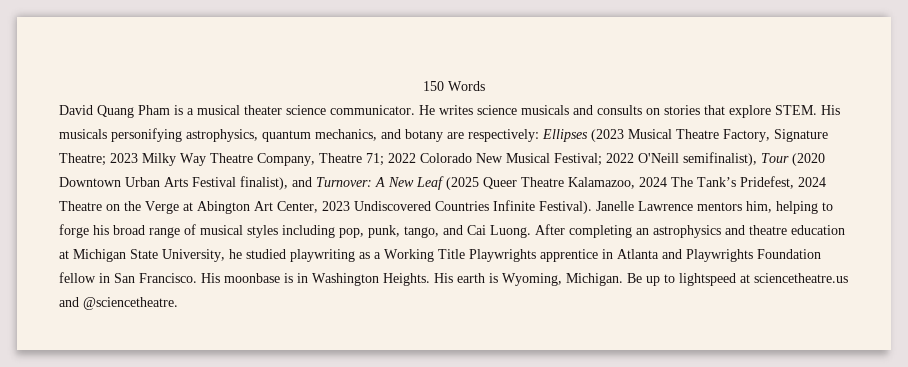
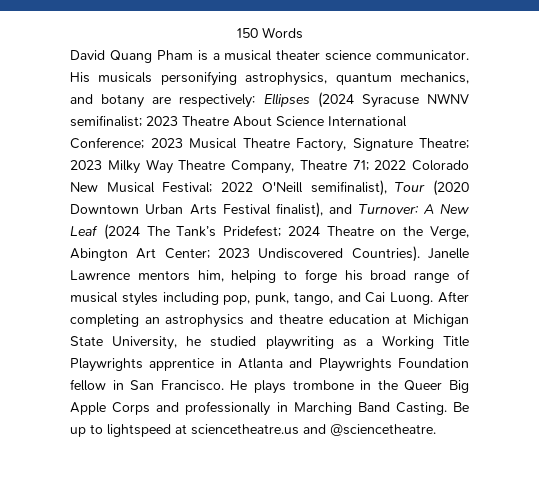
[419,105,817,118] He writes science musicals and consults on stories that explore STEM. -> (469, 55) none
[591,129,624,142] (2023 -> [317,92,469,108] [70,115,407,127] [70,137,183,149] (2024 Syracuse NWNV semifinalist; 2023 Theatre About Science International Conference; 2023
[446,177,667,190] (2025 Queer Theatre Kalamazoo, 2024 -> [103,224,140,240] (2024
[740,176,794,189] Pridefest, -> [223,225,282,237] Pridefest;
[145,201,193,214] Verge at -> [429,226,469,239] Verge,
[277,201,318,213] Center, -> [164,248,210,259] Center;
[435,200,592,214] Countries Infinite Festival). -> [351,246,420,262] Countries).
[201,273,623,286] His moonbase is in Washington Heights. His earth is Wyoming, Michigan. -> [230,380,470,394] [70,401,447,416] He plays trombone in the Queer Big Apple Corps and professionally in Marching Band Casting.

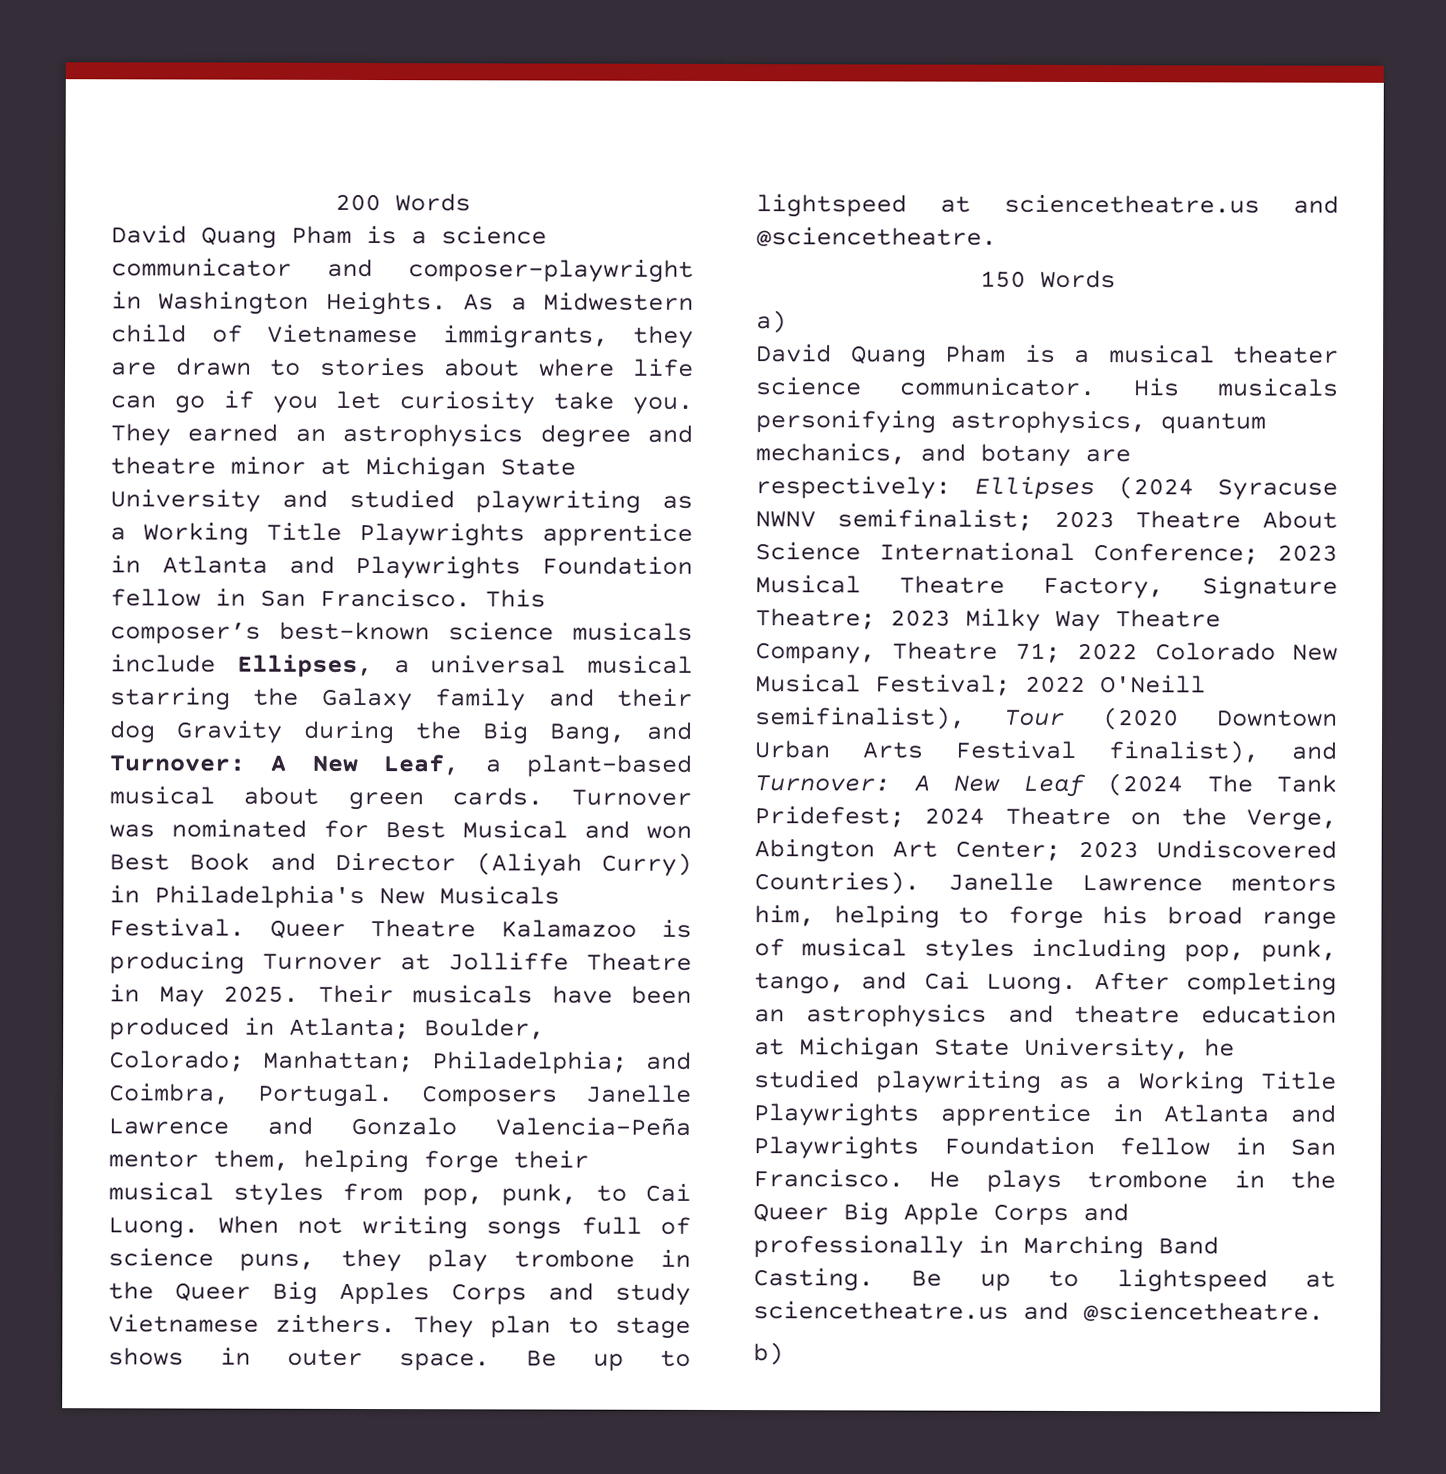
(236, 33) none -> [334,193,471,212] [111,225,547,249] [111,258,694,283] [111,291,694,316] [111,324,694,349] [111,357,694,377] [110,390,693,415] [110,423,693,448] [110,456,576,481] [110,489,693,514] [110,522,693,547] [110,555,693,580] [110,588,546,608] [110,621,693,644] [110,654,693,678] [110,687,693,712] [109,720,693,745] [109,754,692,777] [109,786,692,811] [109,819,692,839] [109,852,692,877] [109,885,560,908] [109,918,692,939] [109,951,692,975] [109,984,692,1008] [109,1017,545,1040] [109,1050,692,1074] [108,1083,692,1108] [108,1116,691,1136] [108,1149,589,1174] [108,1182,691,1206] [108,1215,691,1240] [108,1248,691,1273] [108,1281,691,1306] [108,1314,691,1339] [108,1347,691,1371] [756,194,1339,218] [756,227,997,247] 200 Words // David Quang Pham is a science communicator and composer-playwright in Washington Heights. As a Midwestern child of Vietnamese immigrants, they are drawn to stories about where life can go if you let curiosity take you. They earned an astrophysics degree and theatre minor at Michigan State University and studied playwriting as a Working Title Playwrights apprentice in Atlanta and Playwrights Foundation fellow in San Francisco. This composer’s best-known science musicals include Ellipses, a universal musical starring the Galaxy family and their dog Gravity during the Big Bang, and Turnover: A New Leaf, a plant-based musical about green cards. Turnover was nominated for Best Musical and won Best Book and Director (Aliyah Curry) in Philadelphia's New Musicals Festival. Queer Theatre Kalamazoo is producing Turnover at Jolliffe Theatre in May 2025. Their musicals have been produced in Atlanta; Boulder, Colorado; Manhattan; Philadelphia; and Coimbra, Portugal. Composers Janelle Lawrence and Gonzalo Valencia-Peña mentor them, helping forge their musical styles from pop, punk, to Cai Luong. When not writing songs full of science puns, they play trombone in the Queer Big Apples Corps and study Vietnamese zithers. They plan to stage shows in outer space. Be up to lightspeed at sciencetheatre.us and @sciencetheatre. //
(303, 33) none -> [756,310,787,334] // a)
[176,226,217,237] Tank’s -> [1276,774,1337,793] Tank
(436, 430) none -> [753,1342,784,1366] // b)

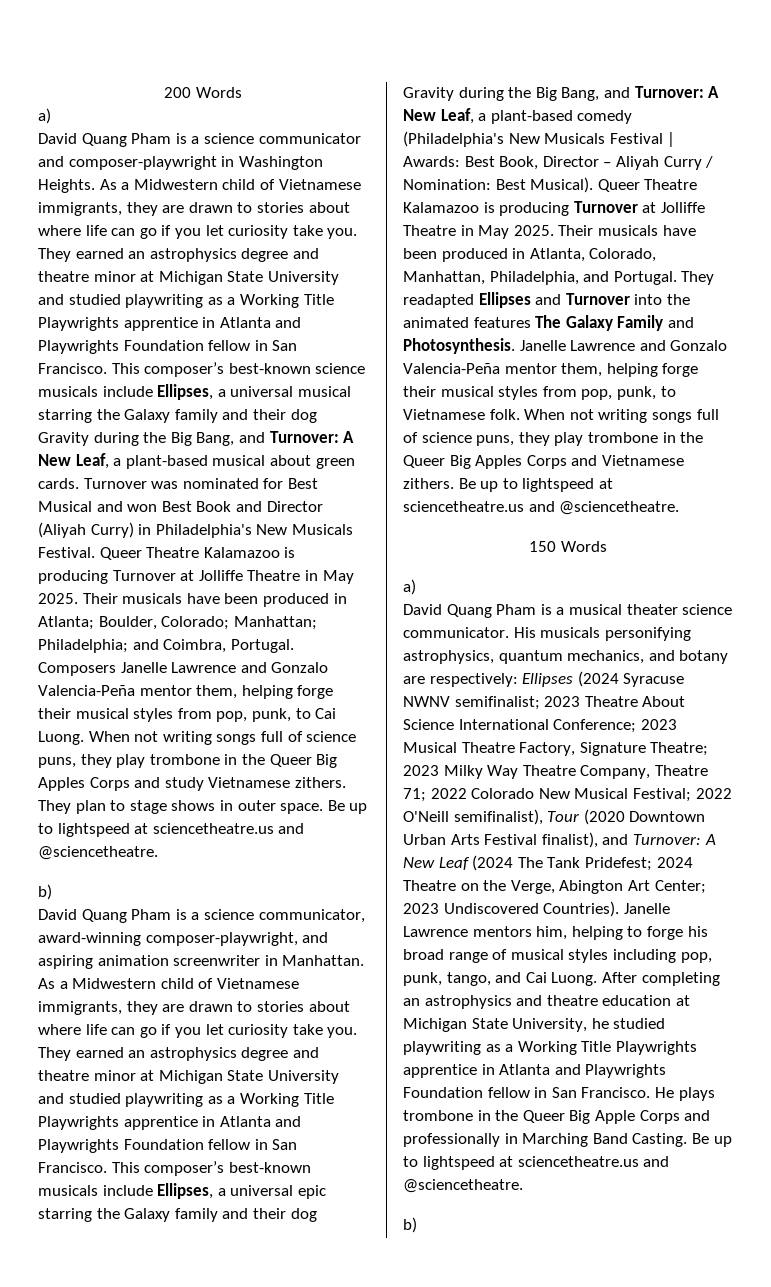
(471, 202) none -> [38,108,51,124] // a)
(997, 237) none -> [38,884,52,900] [38,909,365,923] [38,932,329,946] [38,955,365,969] [38,978,299,989] [38,1001,350,1015] [38,1024,358,1038] [38,1047,319,1061] [38,1070,339,1084] [38,1093,334,1107] [38,1116,302,1130] [38,1139,298,1153] [38,1161,311,1176] [38,1183,326,1199] [38,1208,317,1222] [403,86,720,101] [403,108,633,124] [403,131,676,147] [403,156,714,170] [403,177,698,193] [403,201,705,216] [403,225,696,239] [403,248,657,262] [403,271,715,285] [403,292,690,308] [403,315,694,331] [403,338,728,354] [403,363,699,377] [403,386,676,400] [403,409,719,423] [403,432,704,446] [403,455,684,469] [403,478,613,492] [403,501,680,515] // b) // David Quang Pham is a science communicator, award-winning composer-playwright, and aspiring animation screenwriter in Manhattan. As a Midwestern child of Vietnamese immigrants, they are drawn to stories about where life can go if you let curiosity take you. They earned an astrophysics degree and theatre minor at Michigan State University and studied playwriting as a Working Title Playwrights apprentice in Atlanta and Playwrights Foundation fellow in San Francisco. This composer’s best-known musicals include Ellipses, a universal epic starring the Galaxy family and their dog Gravity during the Big Bang, and Turnover: A New Leaf, a plant-based comedy (Philadelphia's New Musicals Festival | Awards: Best Book, Director – Aliyah Curry / Nomination: Best Musical). Queer Theatre Kalamazoo is producing Turnover at Jolliffe Theatre in May 2025. Their musicals have been produced in Atlanta, Colorado, Manhattan, Philadelphia, and Portugal. They readapted Ellipses and Turnover into the animated features The Galaxy Family and Photosynthesis. Janelle Lawrence and Gonzalo Valencia-Peña mentor them, helping forge their musical styles from pop, punk, to Vietnamese folk. When not writing songs full of science puns, they play trombone in the Queer Big Apples Corps and Vietnamese zithers. Be up to lightspeed at sciencetheatre.us and @sciencetheatre.

